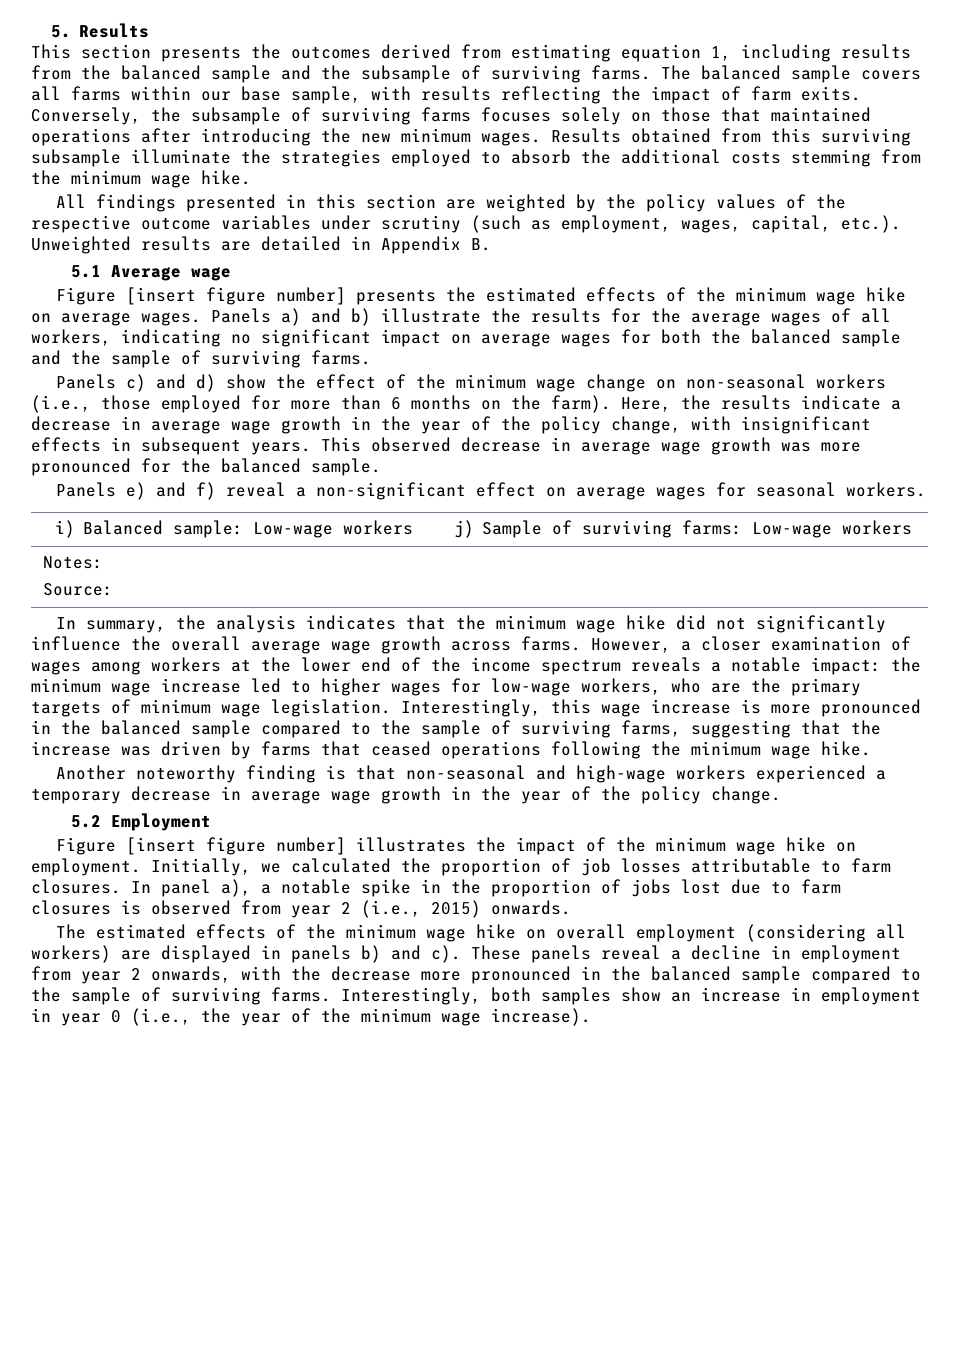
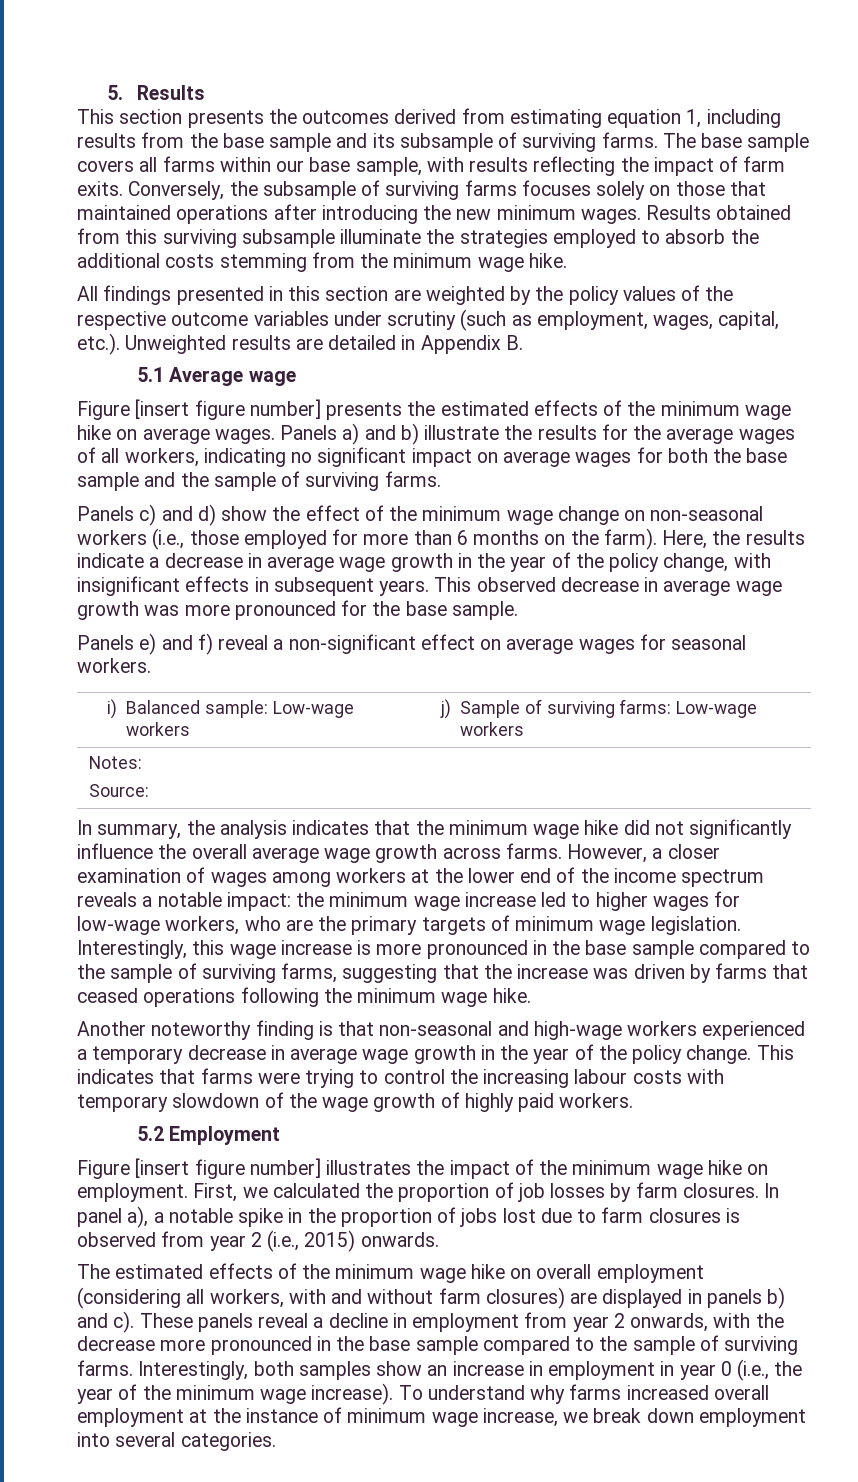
[121,65,351,83] balanced sample and the -> [222,133,395,152] base sample and its
[701,65,781,80] balanced -> [701,133,743,148] base
[751,329,831,344] balanced -> [746,448,788,463] base
[221,458,301,473] balanced -> [405,601,447,616] base
[101,720,181,735] balanced -> [585,940,627,955] base
(781, 795) none -> [756,1045,794,1060] [77,1068,724,1088] [77,1092,634,1112] This indicates that farms were trying to control the increasing labour costs with temporary slowdown of the wage growth of highly paid workers.
[151,858,251,876] Initially, -> [193,1183,238,1202] First,
[691,858,841,873] attributable to -> [610,1183,632,1202] by
[31,945,111,963] workers) -> [209,1287,565,1309] workers, with and without farm closures)
[651,966,731,981] balanced -> [369,1336,411,1351] base
(591, 1017) none -> [398,1384,769,1404] [77,1407,806,1427] [77,1432,276,1451] To understand why farms increased overall employment at the instance of minimum wage increase, we break down employment into several categories.

